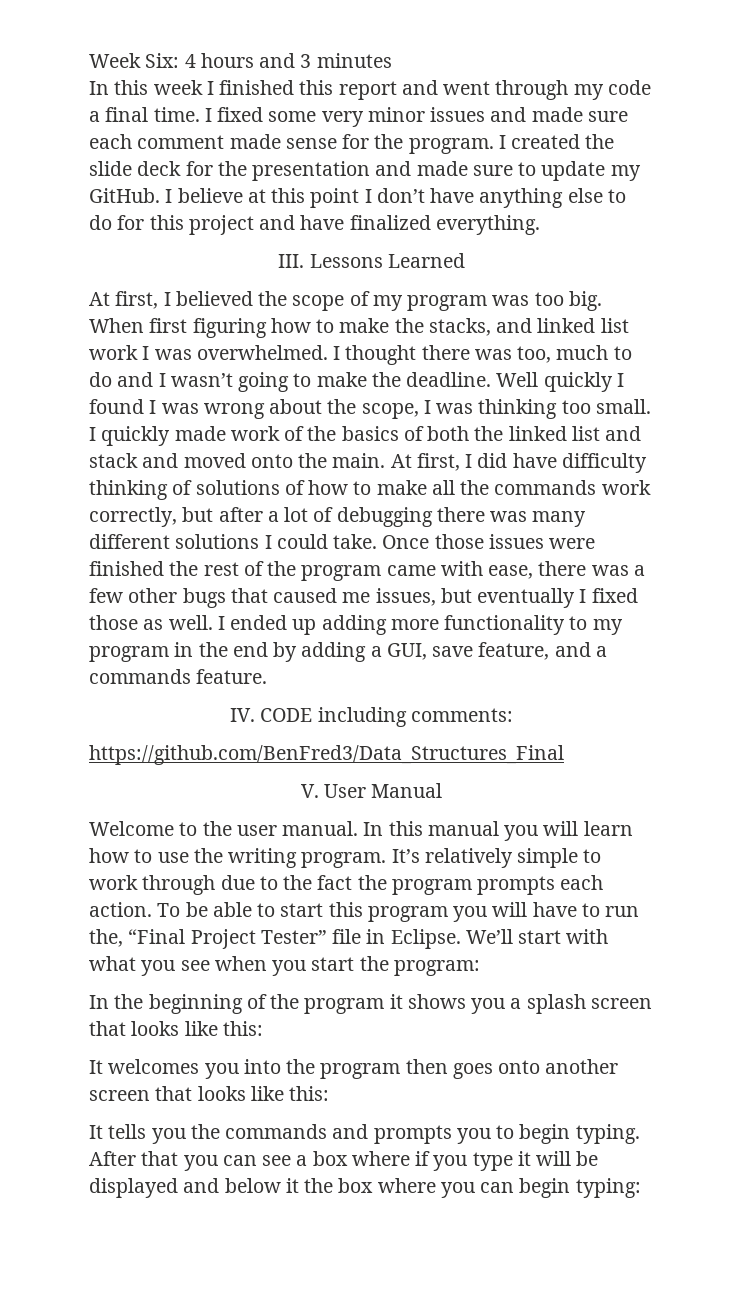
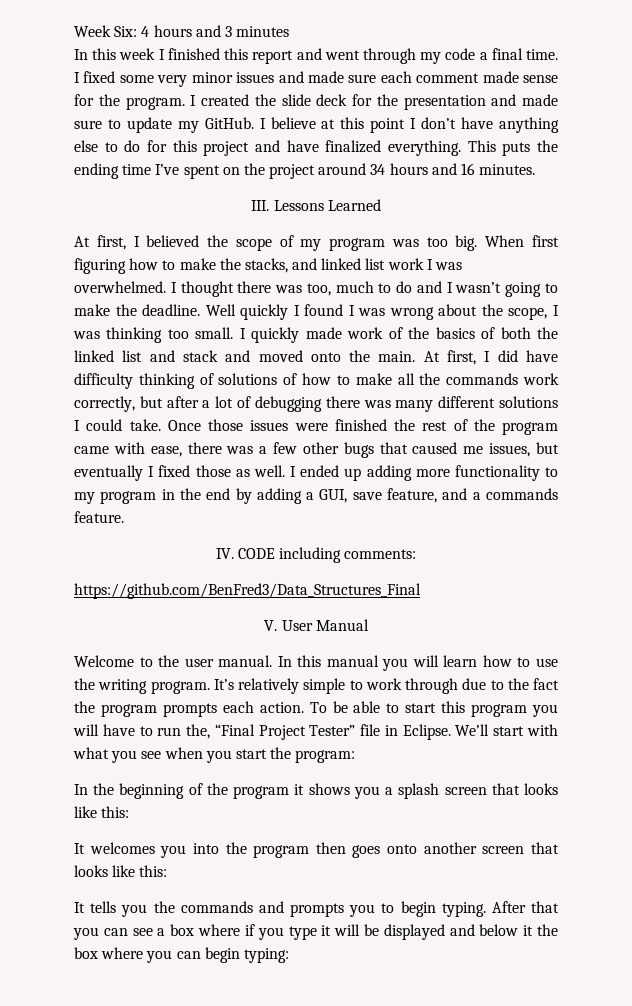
(540, 225) none -> [467,140,558,156] [74,163,536,179] This puts the ending time I’ve spent on the project around 34 hours and 16 minutes.

